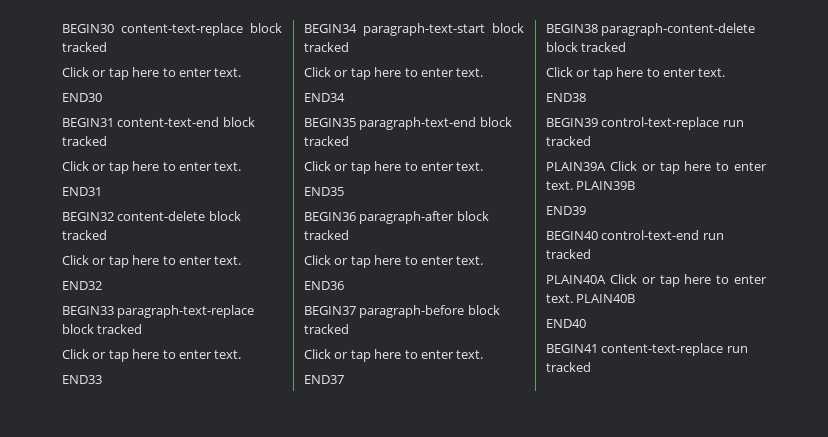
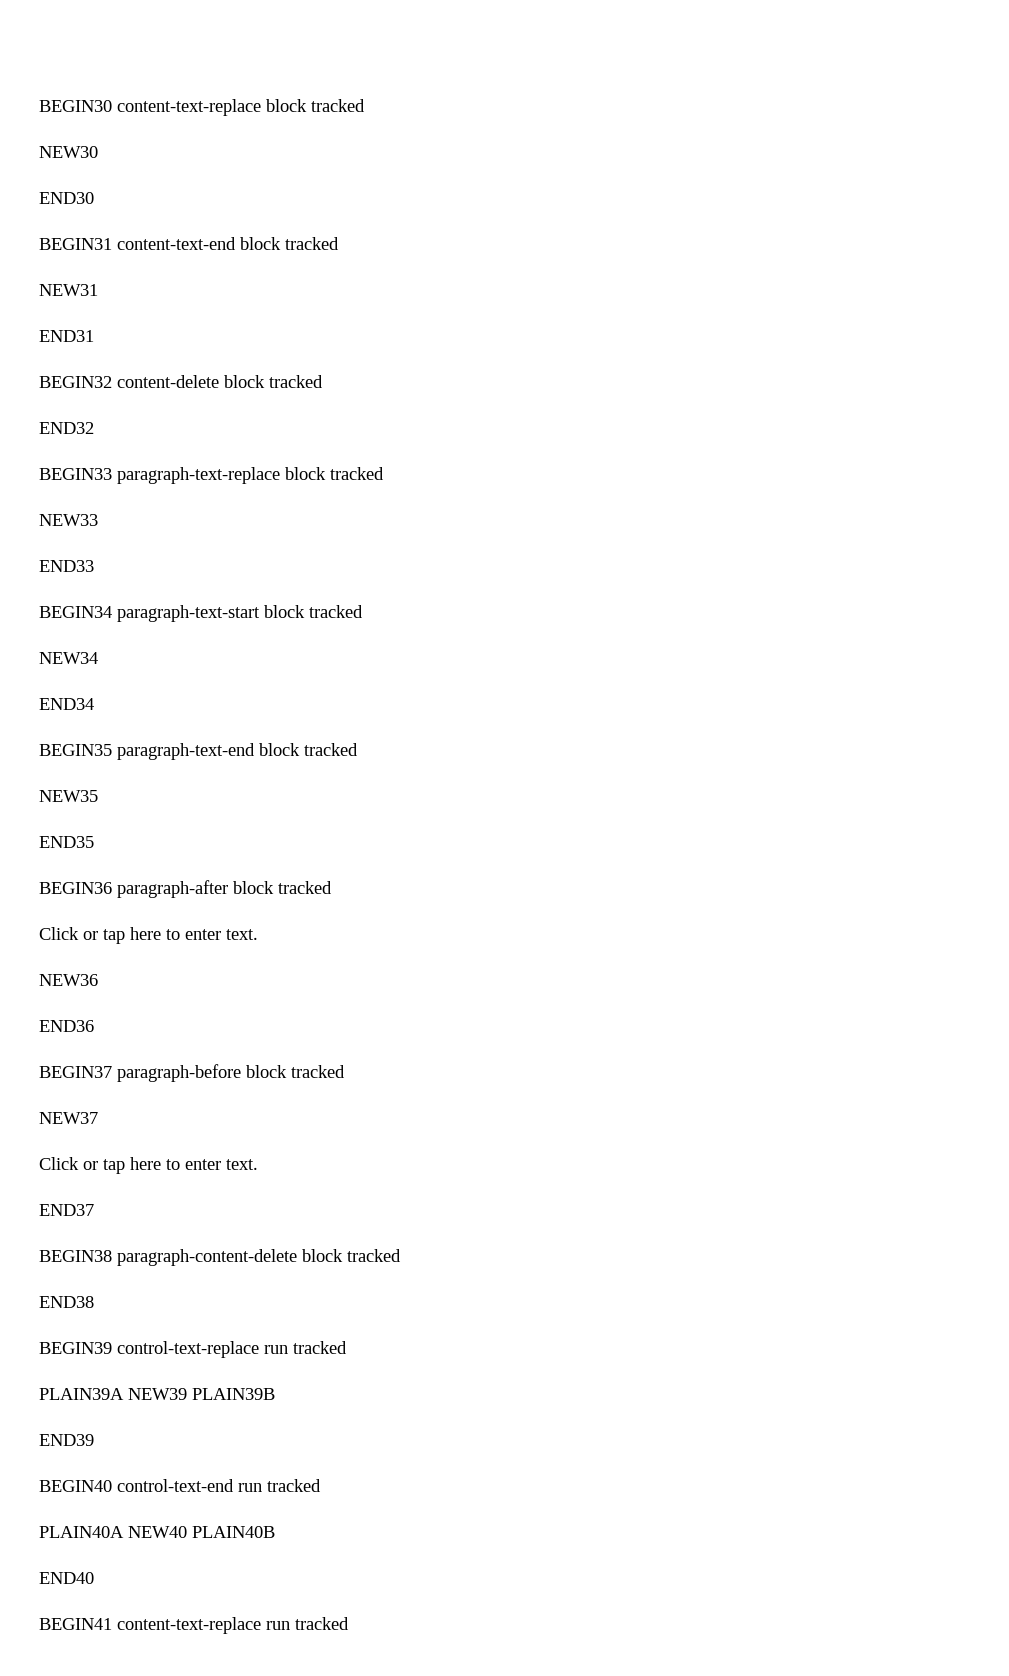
[62,67,242,80] Click or tap here to enter text. -> [39,146,98,158] NEW30
[62,161,242,174] Click or tap here to enter text. -> [39,284,98,296] NEW31
[62,255,242,268] // Click or tap here to enter text. -> (323, 381) none
[62,349,242,362] Click or tap here to enter text. -> [39,514,98,526] NEW33
[304,67,484,80] Click or tap here to enter text. -> [39,652,98,664] NEW34
[304,161,484,174] Click or tap here to enter text. -> [39,790,98,802] NEW35
(484, 260) none -> [39,974,98,986] // NEW36
(349, 329) none -> [39,1112,98,1124] // NEW37
[546,67,726,80] // Click or tap here to enter text. -> (401, 1255) none
[609,161,767,174] [546,181,573,190] Click or tap here to enter text. -> [128,1388,187,1400] NEW39
[609,274,767,287] [546,294,573,303] Click or tap here to enter text. -> [128,1526,187,1538] NEW40

